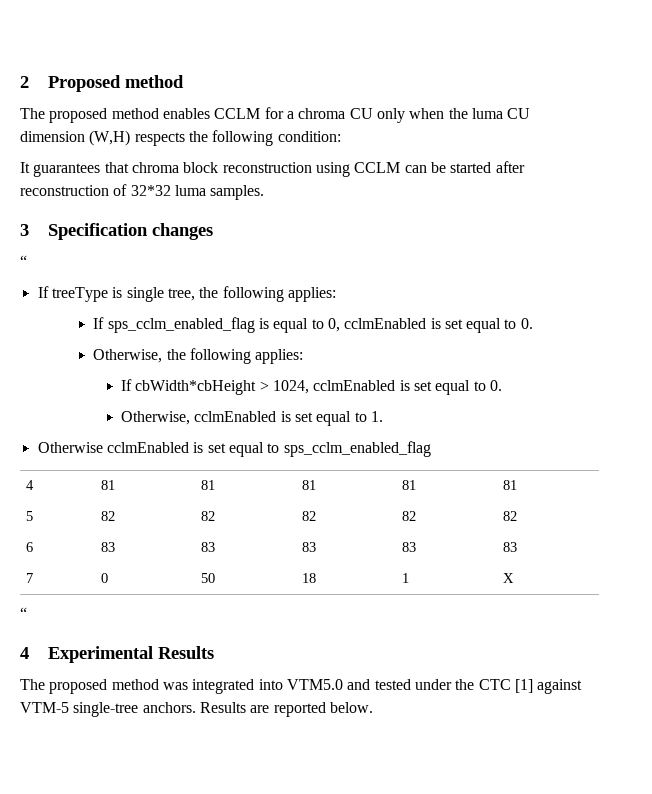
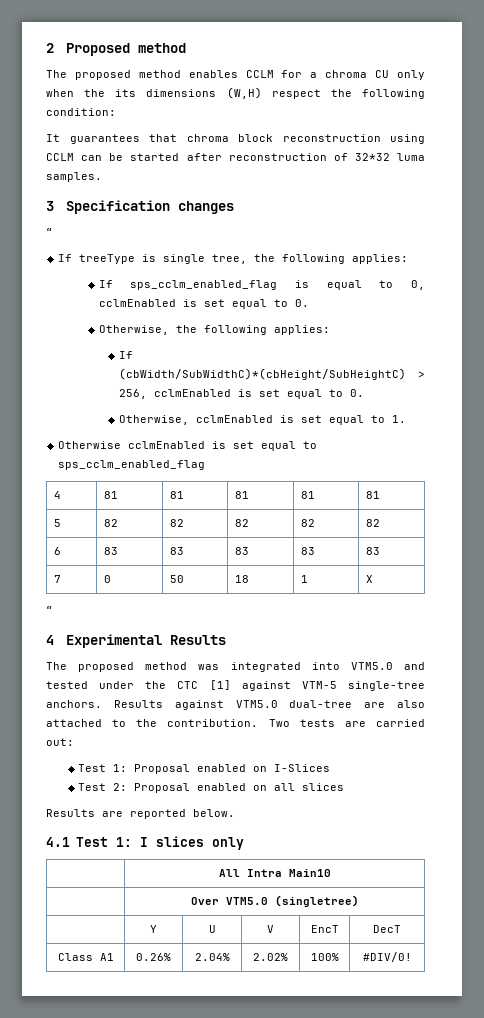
[471,108,531,119] [20,130,185,146] luma CU dimension (W,H) respects -> [115,87,321,99] its dimensions (W,H) respect
[135,380,310,395] cbWidth*cbHeight > 1024, -> [119,368,425,380] [119,389,148,399] (cbWidth/SubWidthC)*(cbHeight/SubHeightC) > 256,
[250,702,373,717] are reported below. -> [174,700,425,710] [46,719,425,727] [46,738,74,746] [78,764,331,774] [78,783,345,793] [46,809,235,819] [46,836,244,850] [218,869,331,877] [190,895,359,907] [150,925,157,933] [208,925,216,933] [267,925,274,933] [310,925,339,933] [373,925,401,933] [57,953,114,961] [136,953,171,961] [194,953,230,961] [253,953,288,961] [310,953,339,961] [362,952,412,962] against VTM5.0 dual-tree are also attached to the contribution. Two tests are carried out: // Test 1: Proposal enabled on I-Slices // Test 2: Proposal enabled on all slices // Results are reported below. // 4.1 Test 1: I slices only // | All Intra Main10 // | Over VTM5.0 (singletree) // | Y | U | V | EncT | DecT // Class A1 | 0.26% | 2.04% | 2.02% | 100% | #DIV/0!

